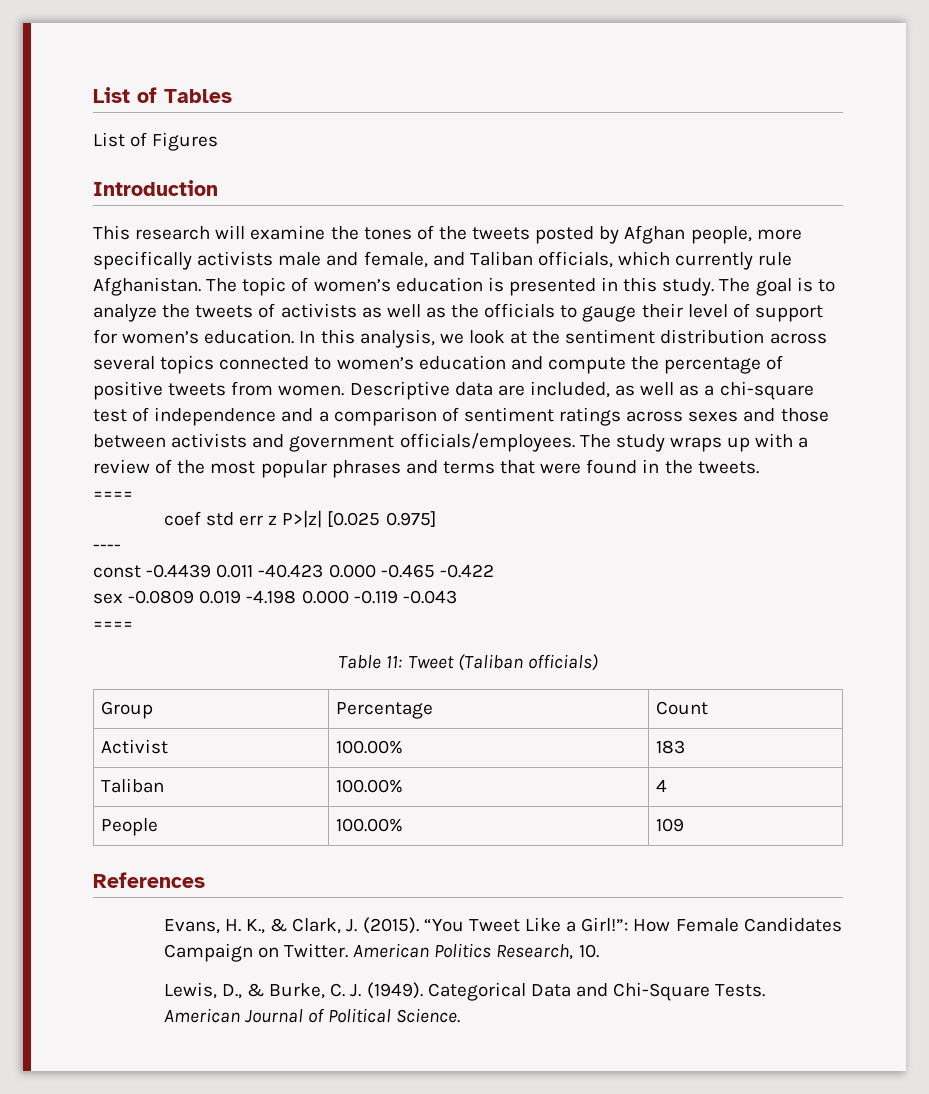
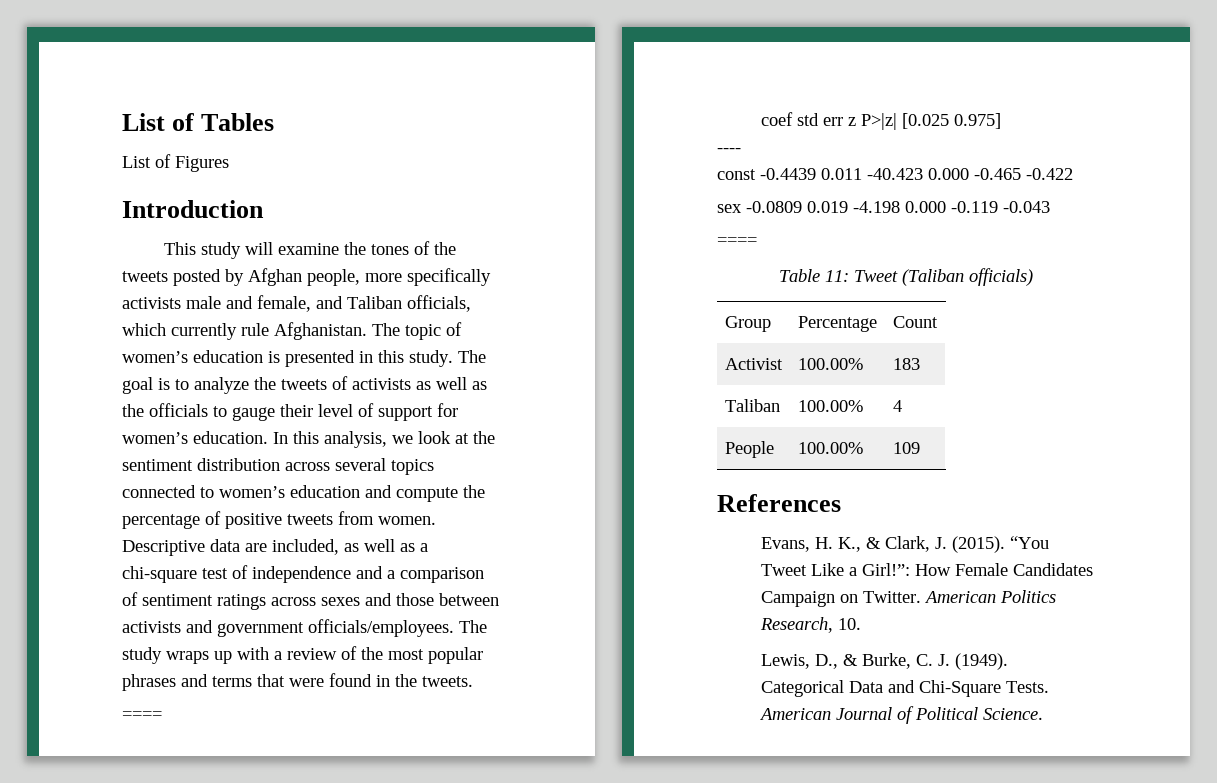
[135,226,211,240] research -> [201,242,242,259] study

